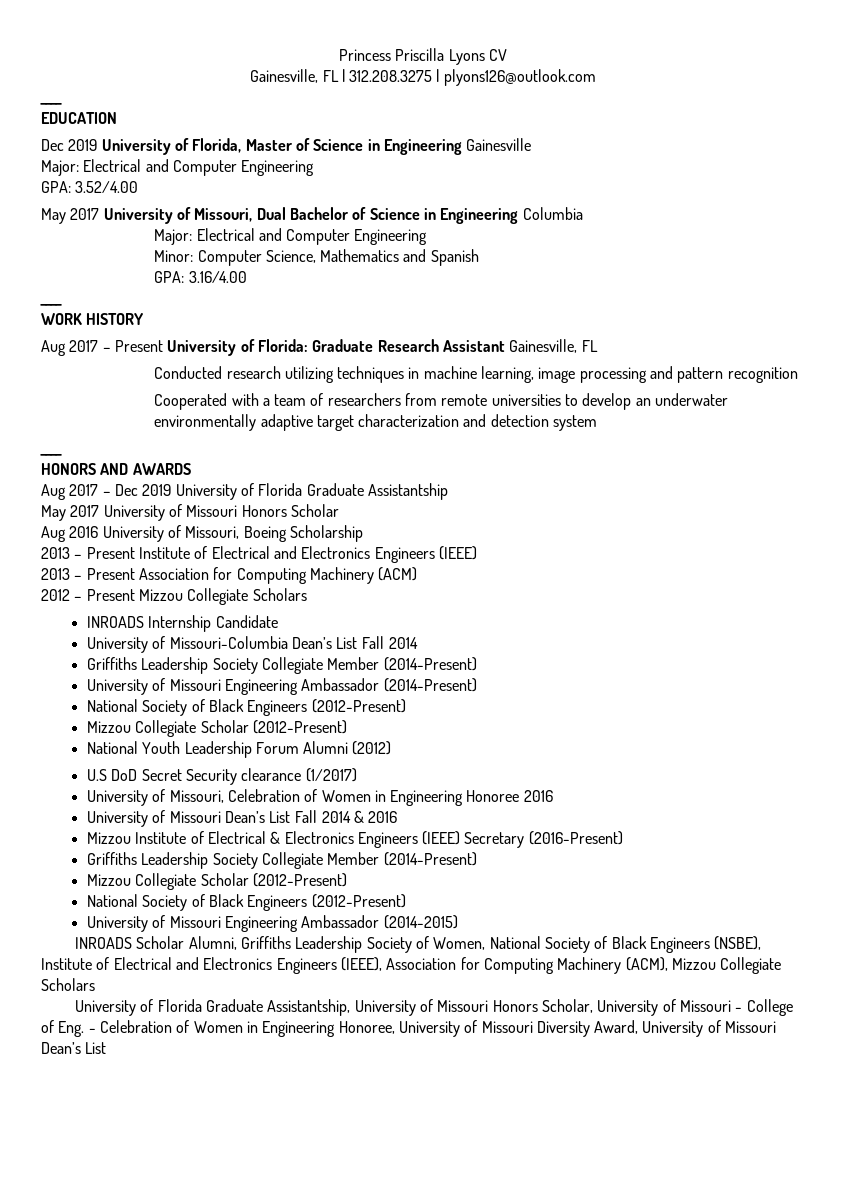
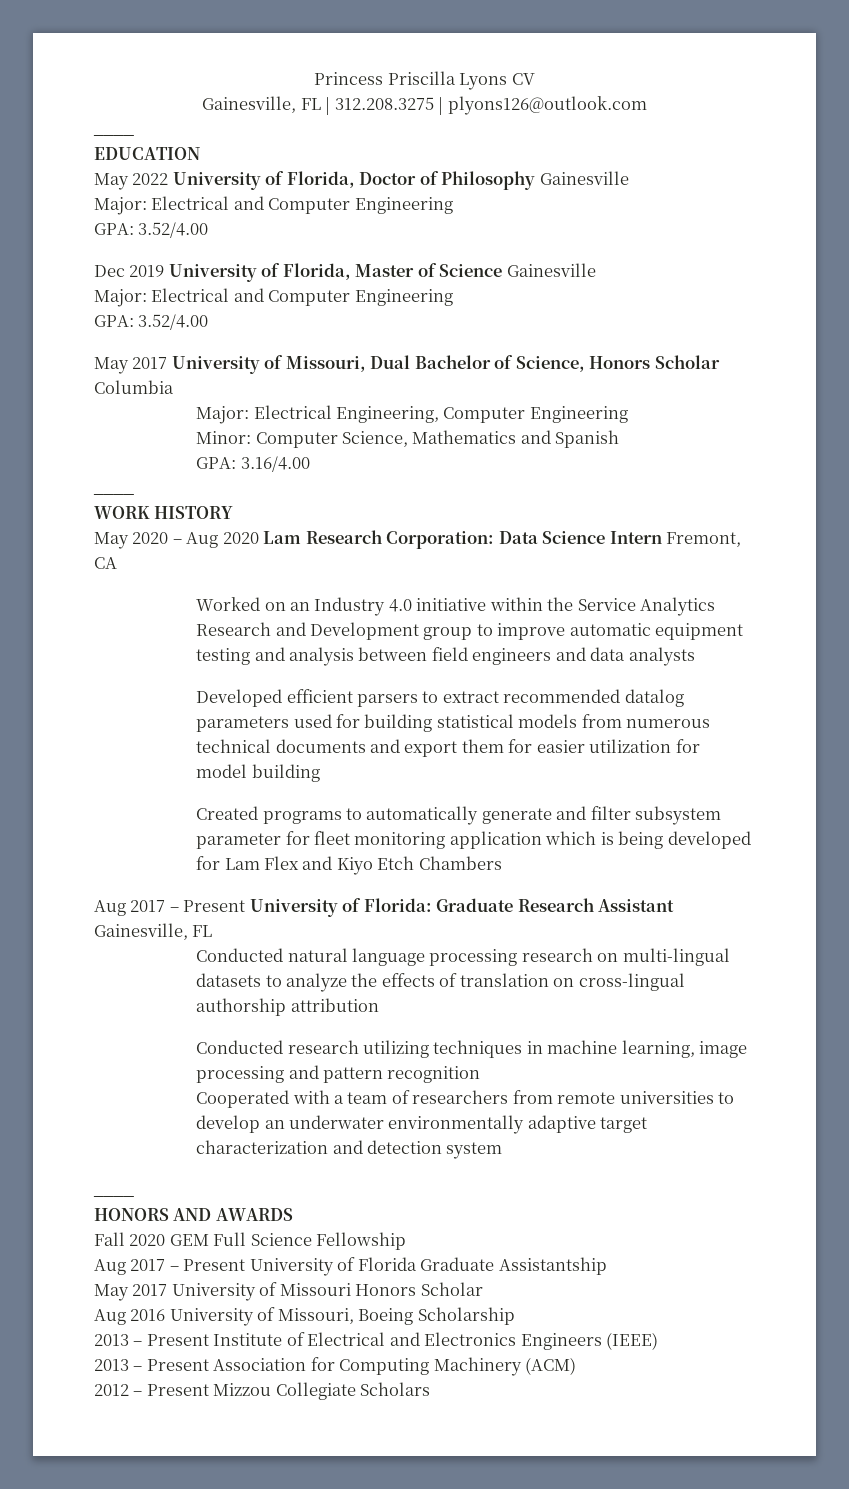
(117, 118) none -> [94,171,629,190] [94,196,453,215] [94,222,209,238] // May 2022 University of Florida, Doctor of Philosophy Gainesville // Major: Electrical and Computer Engineering // GPA: 3.52/4.00
[367,139,462,155] in Engineering -> (503, 270) none
[369,208,519,224] Science in Engineering -> [515,355,720,372] Science, Honors Scholar
[258,228,282,241] and -> [336,406,440,423] Engineering,
(145, 319) none -> [94,530,742,549] [94,557,117,569] [196,597,716,616] [196,622,744,640] [196,647,695,666] [196,689,684,707] [196,714,711,732] [196,739,700,757] [196,764,320,782] [196,806,722,825] [196,831,751,849] [196,856,502,875] // May 2020 – Aug 2020 Lam Research Corporation: Data Science Intern Fremont, CA // Worked on an Industry 4.0 initiative within the Service Analytics Research and Development group to improve automatic equipment testing and analysis between field engineers and data analysts // Developed efficient parsers to extract recommended datalog parameters used for building statistical models from numerous technical documents and export them for easier utilization for model building // Created programs to automatically generate and filter subsystem parameter for fleet monitoring application which is being developed for Lam Flex and Kiyo Etch Chambers
(598, 346) none -> [196,948,730,966] [196,973,685,992] [196,998,379,1016] // Conducted natural language processing research on multi-lingual datasets to analyze the effects of translation on cross-lingual authorship attribution
[41,484,172,500] // Aug 2017 – Dec 2019 -> [94,1232,407,1250] [94,1259,246,1275] // Fall 2020 GEM Full Science Fellowship // Aug 2017 – Present
[86,615,278,632] [86,636,418,653] [86,657,477,674] [86,678,477,695] [86,699,406,716] [86,720,347,737] [86,741,392,758] [86,768,357,785] [86,789,553,806] [86,810,398,827] [86,831,623,848] [86,852,477,869] [86,873,347,890] [86,894,406,911] [86,915,458,932] [75,936,762,953] [41,957,782,974] [41,978,95,991] [75,999,793,1016] [41,1020,777,1037] [41,1042,107,1054] // INROADS Internship Candidate // University of Missouri-Columbia Dean’s List Fall 2014 // Griffiths Leadership Society Collegiate Member (2014-Present) // University of Missouri Engineering Ambassador (2014-Present) // National Society of Black Engineers (2012-Present) // Mizzou Collegiate Scholar (2012-Present) // National Youth Leadership Forum Alumni (2012) // U.S DoD Secret Security clearance (1/2017) // University of Missouri, Celebration of Women in Engineering Honoree 2016 // University of Missouri Dean’s List Fall 2014 & 2016 // Mizzou Institute of Electrical & Electronics Engineers (IEEE) Secretary (2016-Present) // Griffiths Leadership Society Collegiate Member (2014-Present) // Mizzou Collegiate Scholar (2012-Present) // National Society of Black Engineers (2012-Present) // University of Missouri Engineering Ambassador (2014-2015) // INROADS Scholar Alumni, Griffiths Leadership Society of Women, National Society of Black Engineers (NSBE), Institute of Electrical and Electronics Engineers (IEEE), Association for Computing Machinery (ACM), Mizzou Collegiate Scholars // University of Florida Graduate Assistantship, University of Missouri Honors Scholar, University of Missouri - College of Eng. - Celebration of Women in Engineering Honoree, University of Missouri Diversity Award, University of Missouri Dean’s List -> (431, 1389) none

